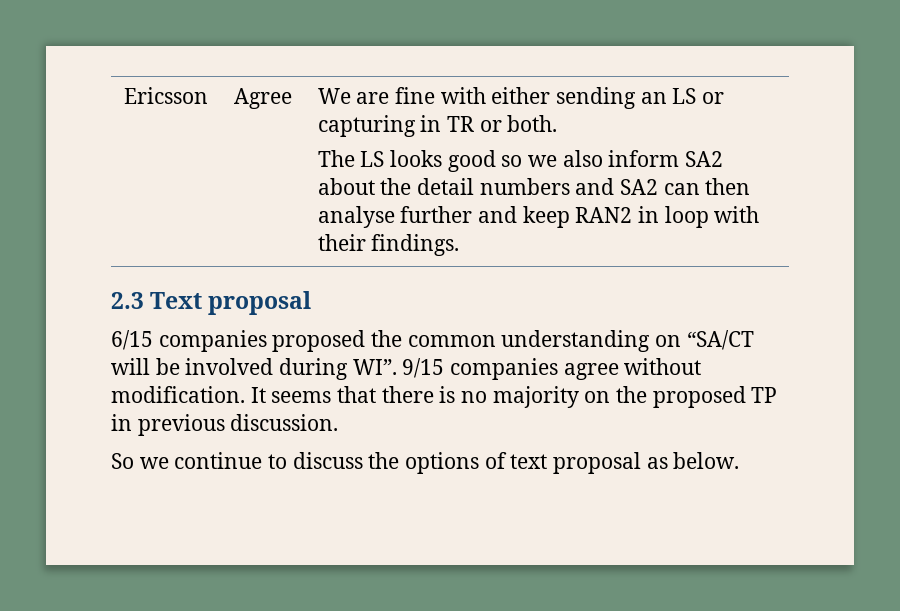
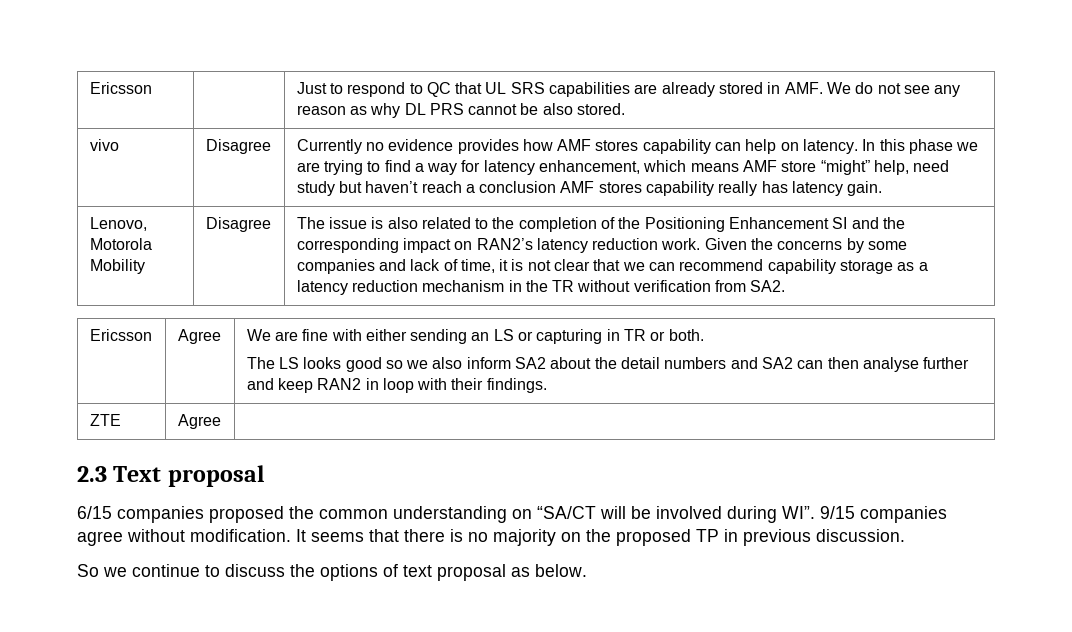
[123,87,208,104] Ericsson | -> [89,82,152,94] [296,82,961,97] [296,103,626,118] [89,139,119,151] [205,139,271,154] [296,139,979,154] [296,160,950,175] [296,181,883,196] [89,217,147,231] [89,238,152,250] [89,259,145,274] [205,217,271,232] [296,217,906,232] [296,238,908,253] [296,259,928,274] [296,280,786,295] [89,329,152,341] Ericsson | | Just to respond to QC that UL SRS capabilities are already stored in AMF. We do not see any reason as why DL PRS cannot be also stored. // vivo | Disagree | Currently no evidence provides how AMF stores capability can help on latency. In this phase we are trying to find a way for latency enhancement, which means AMF store “might” help, need study but haven’t reach a conclusion AMF stores capability really has latency gain. // Lenovo, Motorola Mobility | Disagree | The issue is also related to the completion of the Positioning Enhancement SI and the corresponding impact on RAN2’s latency reduction work. Given the concerns by some companies and lack of time, it is not clear that we can recommend capability storage as a latency reduction mechanism in the TR without verification from SA2. // Ericsson |
(460, 245) none -> [89,414,121,426] [177,414,221,429] // ZTE | Agree |

